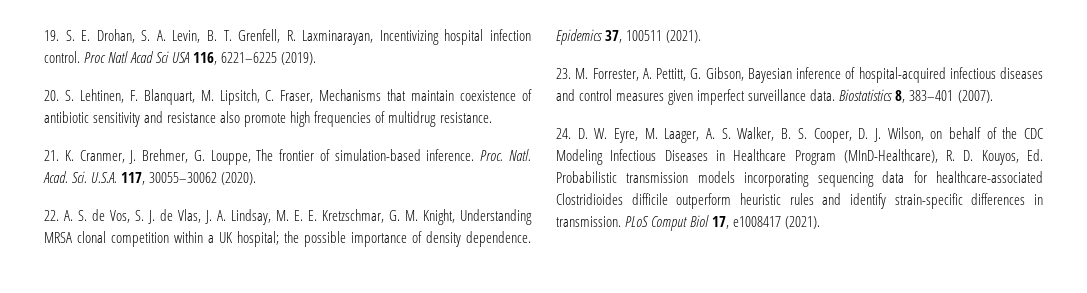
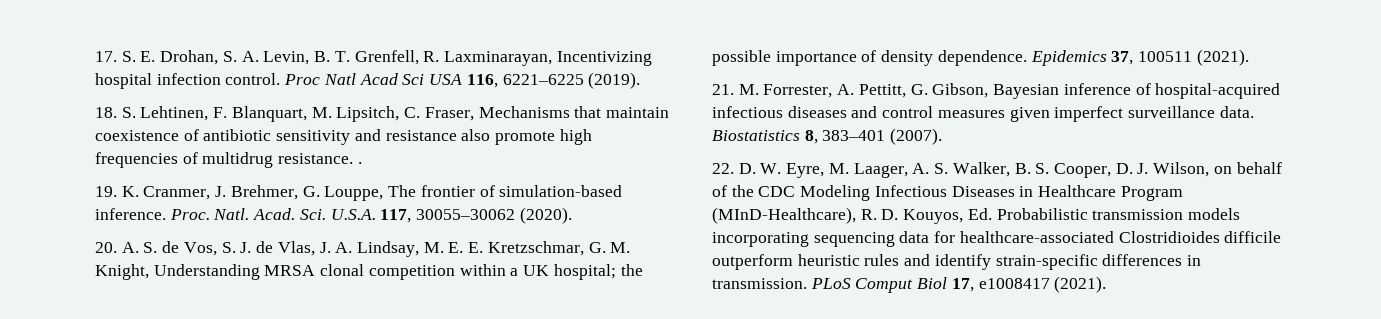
[44,30,59,41] 19. -> [95,51,117,62] 17.
[44,90,59,101] 20. -> [95,107,117,118] 18.
[44,150,59,161] // 21. -> [357,162,362,164] [95,186,117,197] . // 19.
[44,210,59,221] 22. -> [95,242,117,253] 20.
[556,68,571,79] 23. -> [712,84,734,95] 21.
[556,128,571,139] 24. -> [712,163,734,174] 22.

